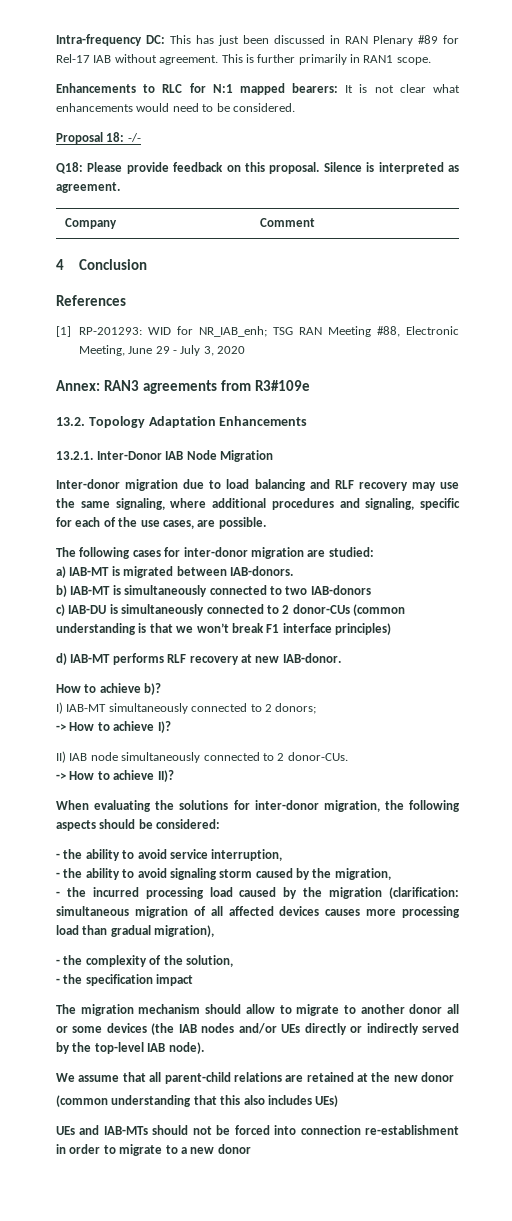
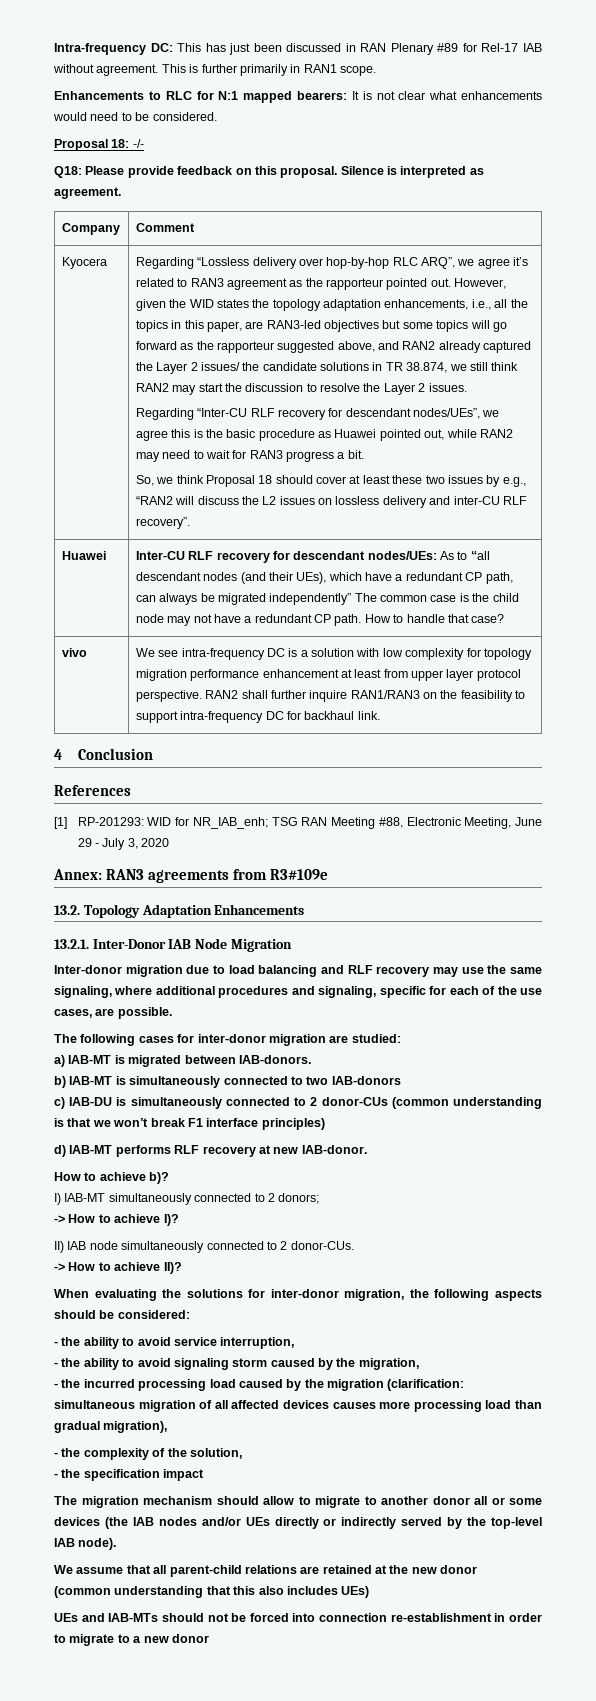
(315, 222) none -> [61,257,107,269] [135,257,529,269] [135,278,507,290] [135,299,528,311] [135,320,507,332] [135,341,532,353] [135,362,519,374] [135,383,467,395] [135,408,500,420] [135,429,513,441] [135,450,364,462] [135,475,526,487] [135,496,527,508] [135,517,190,529] [61,551,106,560] [135,551,490,563] [135,572,513,584] [135,593,519,605] [135,614,505,626] [61,648,87,657] [135,648,532,660] [135,669,521,681] [135,690,526,702] [135,711,380,723] // Kyocera | Regarding “Lossless delivery over hop-by-hop RLC ARQ”, we agree it’s related to RAN3 agreement as the rapporteur pointed out. However, given the WID states the topology adaptation enhancements, i.e., all the topics in this paper, are RAN3-led objectives but some topics will go forward as the rapporteur suggested above, and RAN2 already captured the Layer 2 issues/ the candidate solutions in TR 38.874, we still think RAN2 may start the discussion to resolve the Layer 2 issues. // Regarding “Inter-CU RLF recovery for descendant nodes/UEs”, we agree this is the basic procedure as Huawei pointed out, while RAN2 may need to wait for RAN3 progress a bit. // So, we think Proposal 18 should cover at least these two issues by e.g., “RAN2 will discuss the L2 issues on lossless delivery and inter-CU RLF recovery”. // Huawei | Inter-CU RLF recovery for descendant nodes/UEs: As to “all descendant nodes (and their UEs), which have a redundant CP path, can always be migrated independently” The common case is the child node may not have a redundant CP path. How to handle that case? // vivo | We see intra-frequency DC is a solution with low complexity for topology migration performance enhancement at least from upper layer protocol perspective. RAN2 shall further inquire RAN1/RAN3 on the feasibility to support intra-frequency DC for backhaul link.

